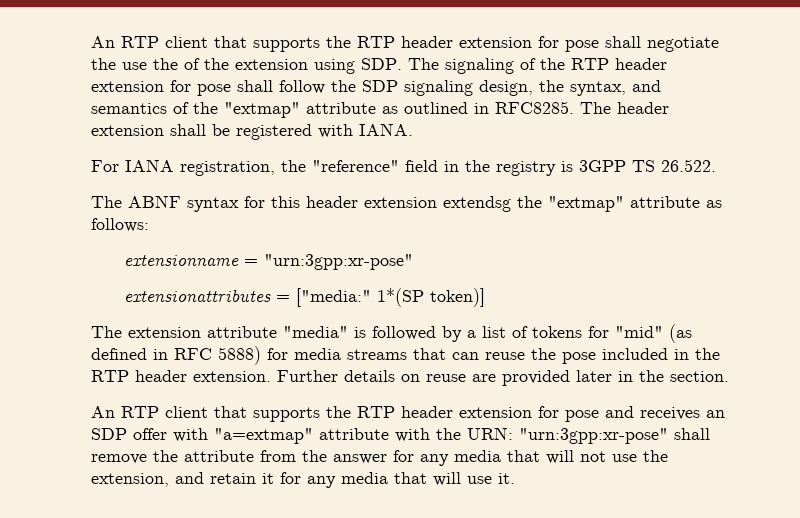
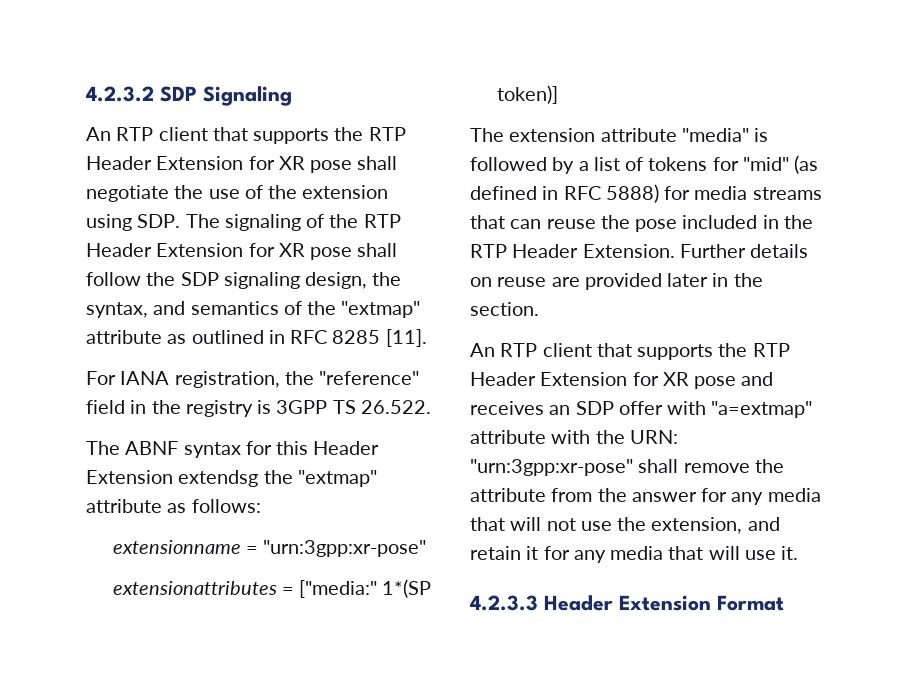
[91,36,559,52] An RTP client that supports the RTP header extension for -> [86,86,292,106] [86,127,406,144] [86,156,305,170] 4.2.3.2 SDP Signaling // An RTP client that supports the RTP Header Extension for XR
[153,58,178,70] the -> (240, 194) none
[615,58,667,70] [91,80,191,92] header extension for -> [86,243,305,257] Header Extension for XR
[495,101,669,114] [91,123,413,140] RFC8285. The header extension shall be registered with IANA. -> [290,329,427,347] RFC 8285 [11].
[306,196,437,208] header extension -> [313,441,380,455] [86,470,173,484] Header Extension
[135,370,271,382] header extension. -> [512,244,675,258] Header Extension.
[401,406,559,418] header extension for -> [470,372,689,386] Header Extension for XR
(515, 478) none -> [470,595,784,611] // 4.2.3.3 Header Extension Format

